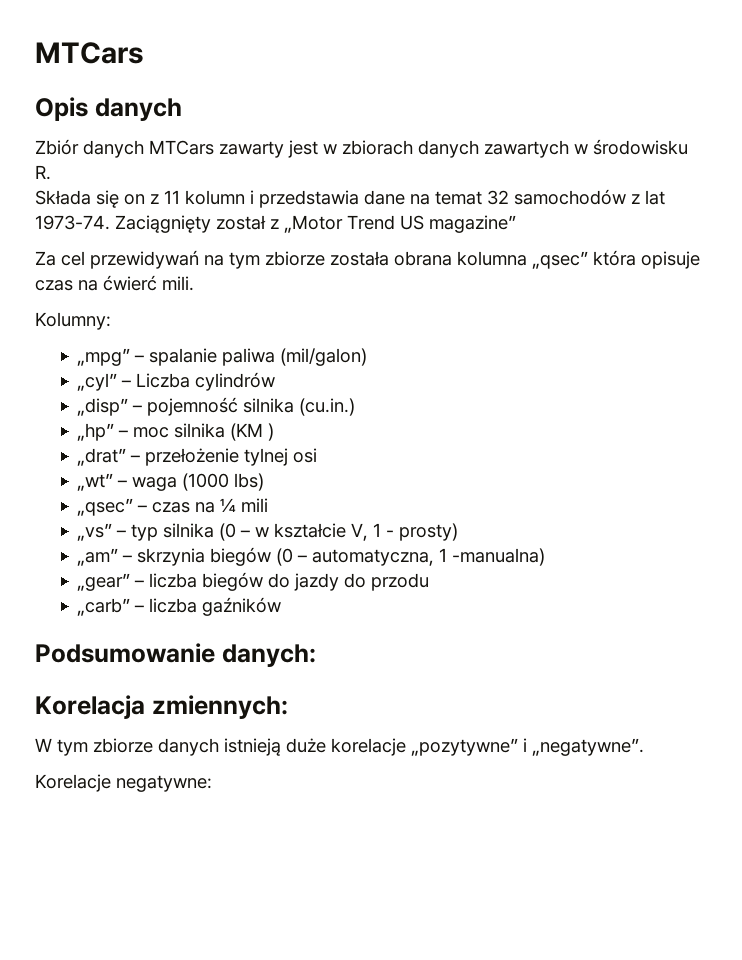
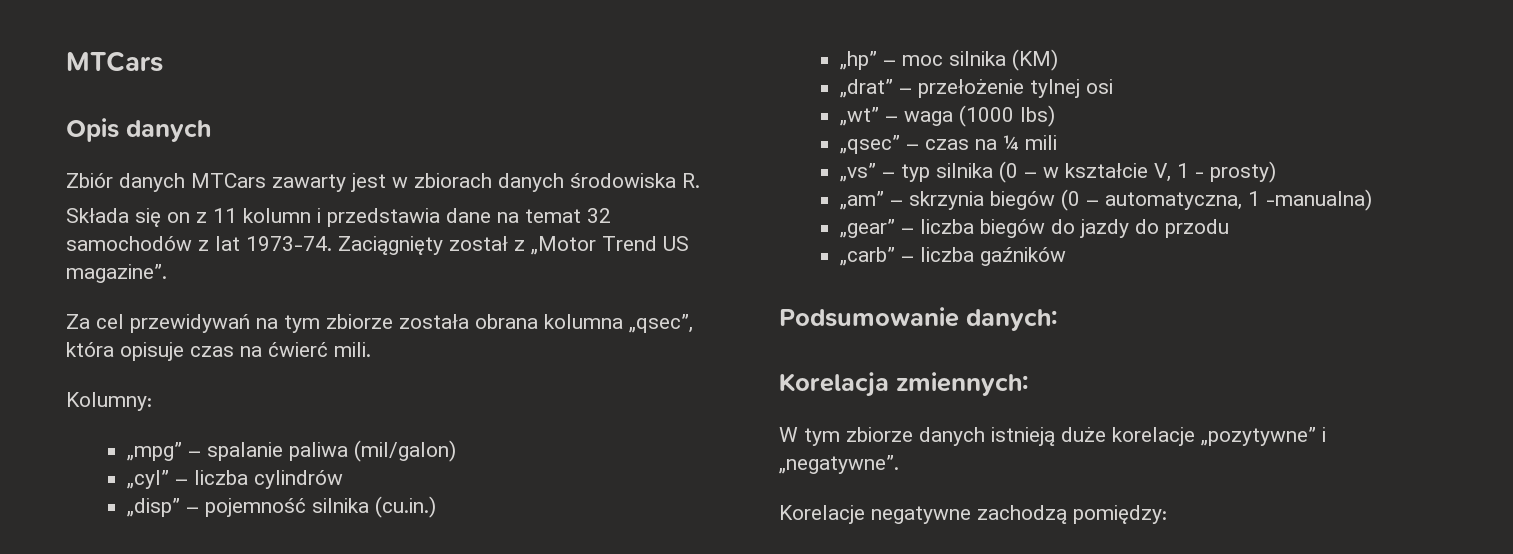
[484,139,688,158] zawartych w środowisku -> [570,173,676,188] środowiska
[429,215,516,233] magazine” -> [66,264,167,283] magazine”.
[532,251,588,269] „qsec” -> [629,314,693,333] „qsec”,
[136,373,191,388] Liczba -> [193,470,248,485] liczba
[230,423,275,441] (KM ) -> [1011,49,1058,71] (KM)
[116,775,212,792] negatywne: -> [871,505,1167,524] negatywne zachodzą pomiędzy:

